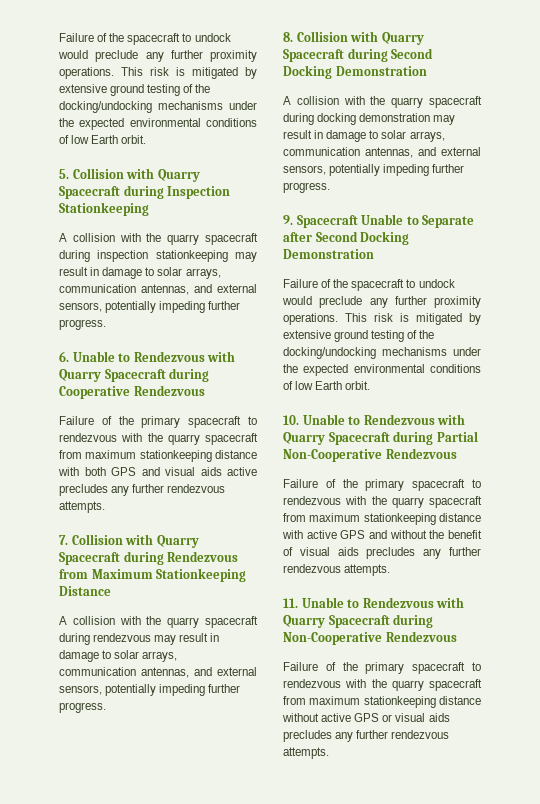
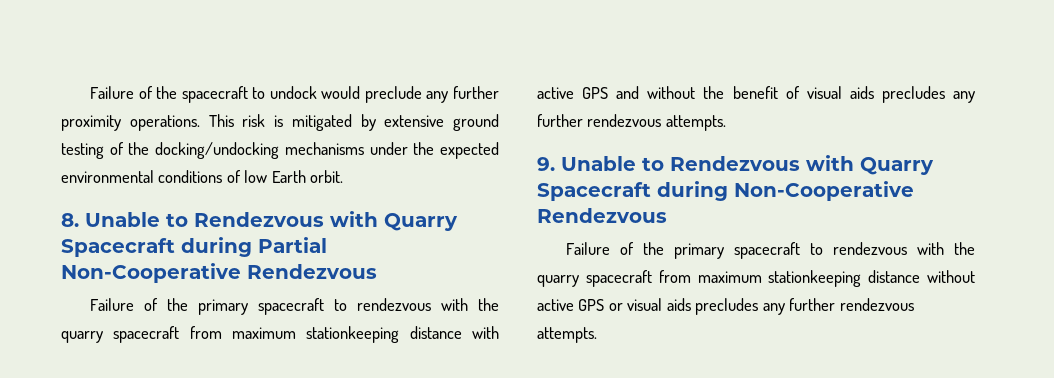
[59,168,200,182] [59,185,231,199] [59,202,149,216] [59,233,258,245] [59,250,257,262] [59,267,221,279] [59,284,257,295] [59,301,241,313] [59,319,106,330] [59,351,236,362] [59,368,210,382] [59,385,205,399] [59,416,257,428] [59,433,258,445] [59,450,257,462] [58,467,257,476] [59,484,226,496] [59,501,105,513] [59,534,199,548] [59,551,239,565] [59,568,247,582] [59,586,111,596] [59,616,258,628] [59,633,220,645] [59,650,178,662] [59,667,257,678] [59,684,241,696] [59,702,106,713] [283,31,424,45] [283,48,434,62] [283,65,427,79] [283,96,482,108] [283,113,456,125] [283,130,445,142] [283,147,481,158] [283,164,465,176] [283,182,330,193] [283,214,475,228] [283,231,410,245] [283,249,374,259] [283,279,455,291] [282,296,481,308] [283,313,481,325] [283,330,435,342] [283,347,481,359] [283,364,481,376] [283,381,371,390] [283,415,299,425] 5. Collision with Quarry Spacecraft during Inspection Stationkeeping // A collision with the quarry spacecraft during inspection stationkeeping may result in damage to solar arrays, communication antennas, and external sensors, potentially impeding further progress. // 6. Unable to Rendezvous with Quarry Spacecraft during Cooperative Rendezvous // Failure of the primary spacecraft to rendezvous with the quarry spacecraft from maximum stationkeeping distance with both GPS and visual aids active precludes any further rendezvous attempts. // 7. Collision with Quarry Spacecraft during Rendezvous from Maximum Stationkeeping Distance // A collision with the quarry spacecraft during rendezvous may result in damage to solar arrays, communication antennas, and external sensors, potentially impeding further progress. // 8. Collision with Quarry Spacecraft during Second Docking Demonstration // A collision with the quarry spacecraft during docking demonstration may result in damage to solar arrays, communication antennas, and external sensors, potentially impeding further progress. // 9. Spacecraft Unable to Separate after Second Docking Demonstration // Failure of the spacecraft to undock would preclude any further proximity operations. This risk is mitigated by extensive ground testing of the docking/undocking mechanisms under the expected environmental conditions of low Earth orbit. // 10. -> [61,213,79,227] 8.
[283,598,298,608] 11. -> [537,157,555,171] 9.

